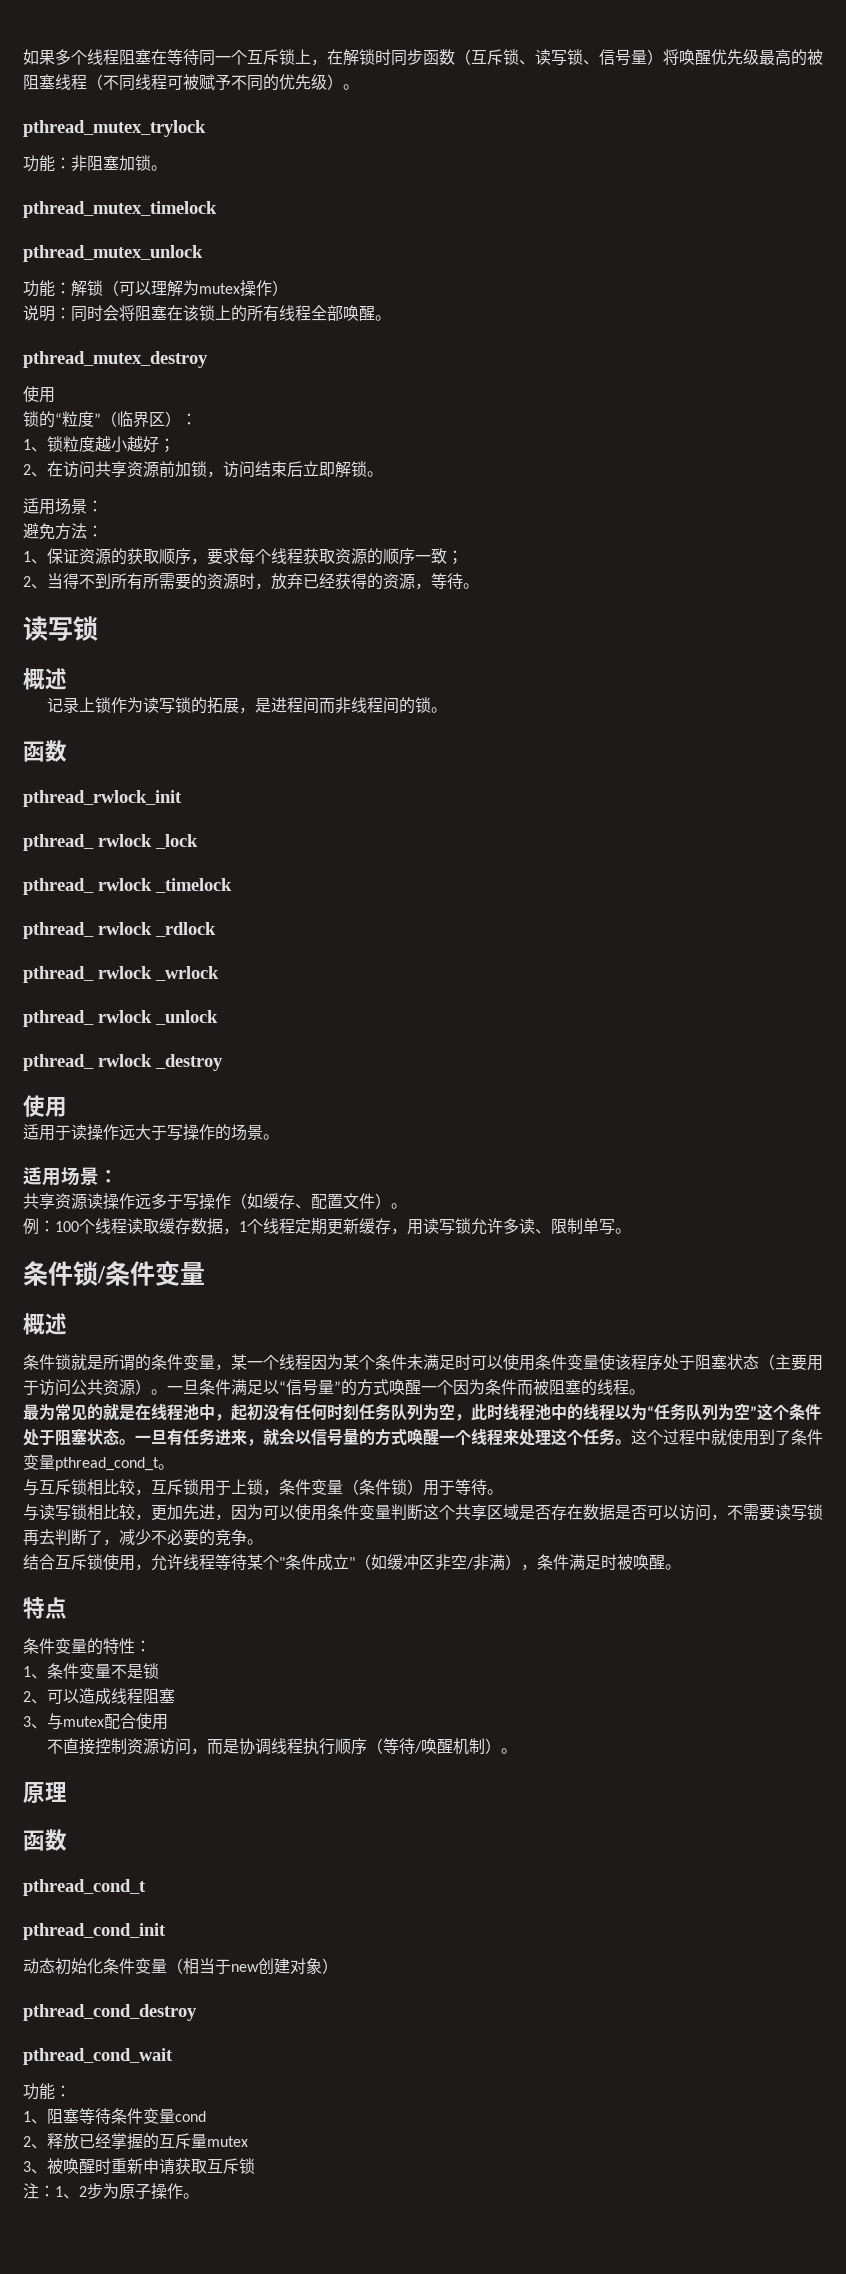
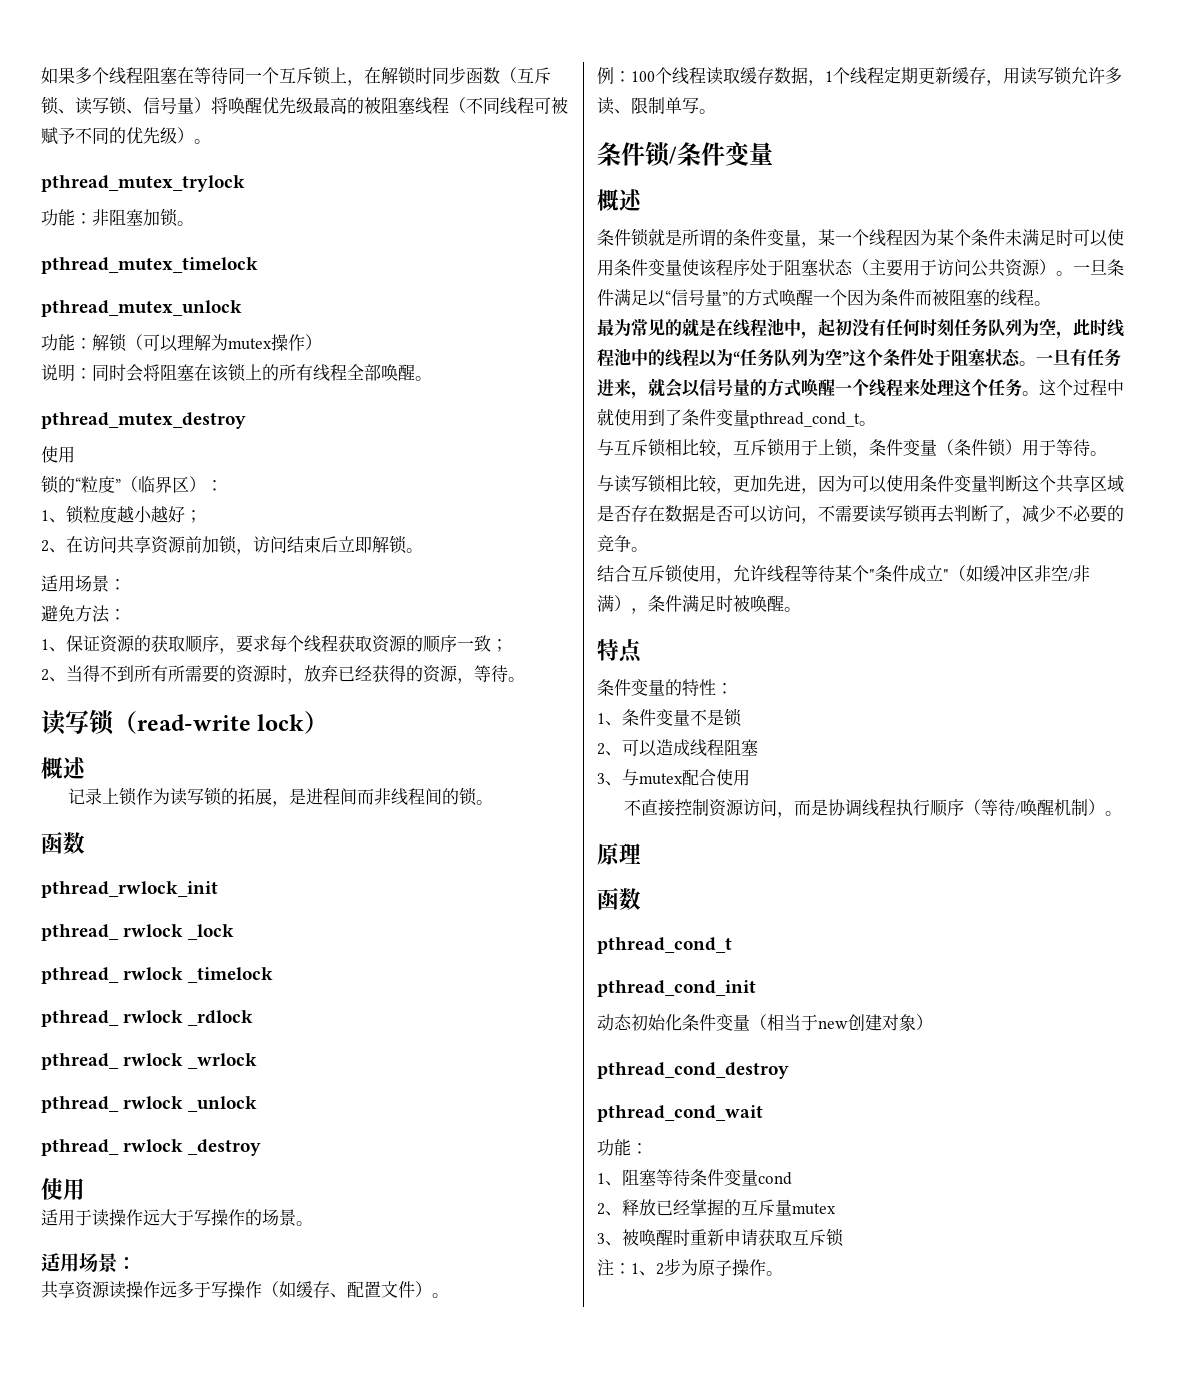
(98, 628) none -> [113,711,329,734] （read-write lock）

